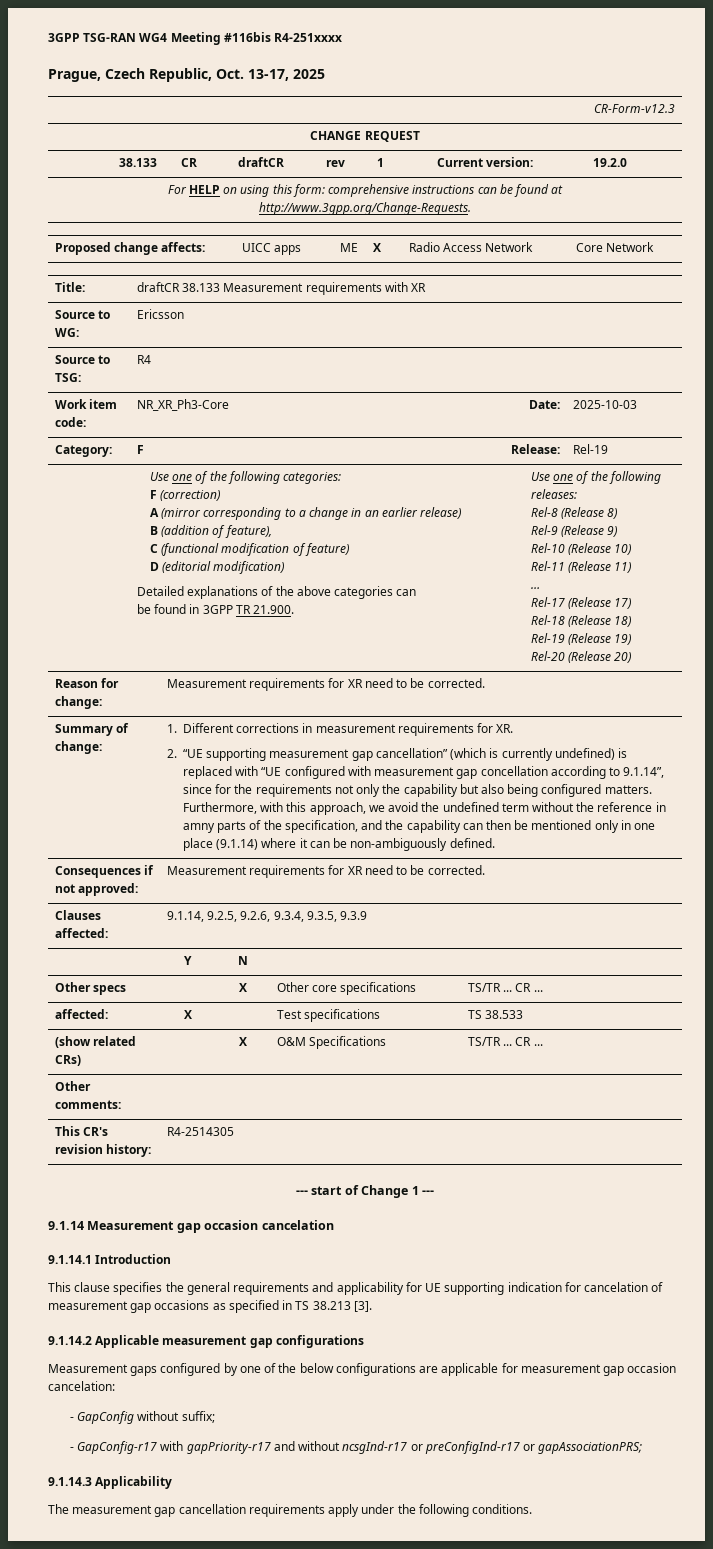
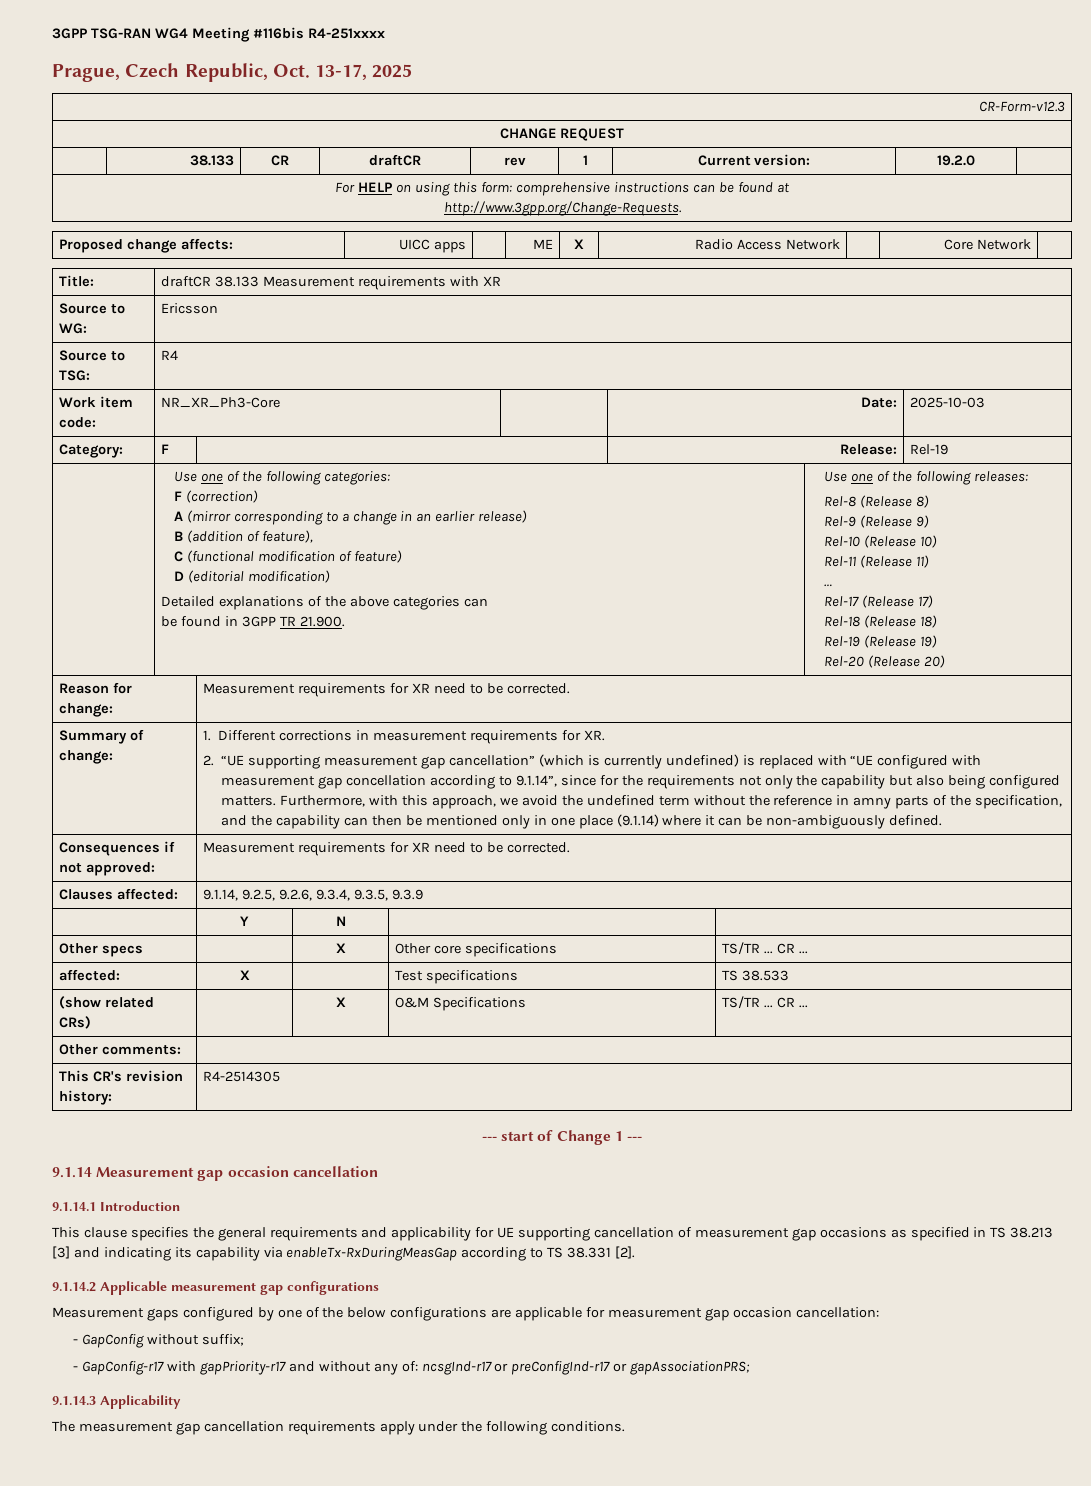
[261,1220,334,1230] cancelation -> [292,1166,378,1177] cancellation
[507,1282,649,1292] indication for cancelation -> [594,1227,675,1238] cancellation
[353,1301,372,1312] [3]. -> [52,1246,636,1261] [3] and indicating its capability via enableTx-RxDuringMeasGap according to TS 38.331 [2].
[48,1381,115,1391] cancelation: -> [795,1307,879,1318] cancellation:
(341, 1446) none -> [373,1361,418,1375] any of:

